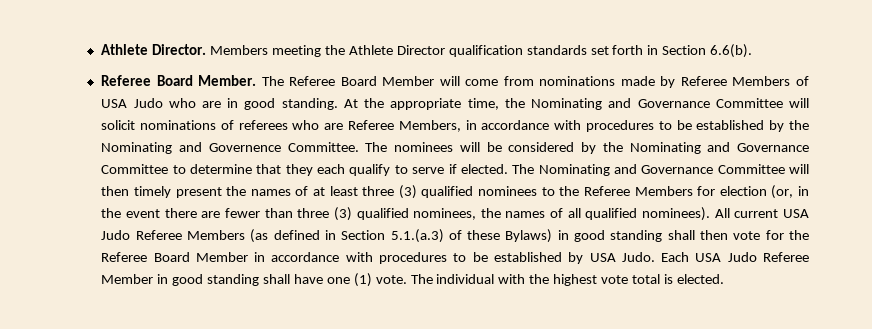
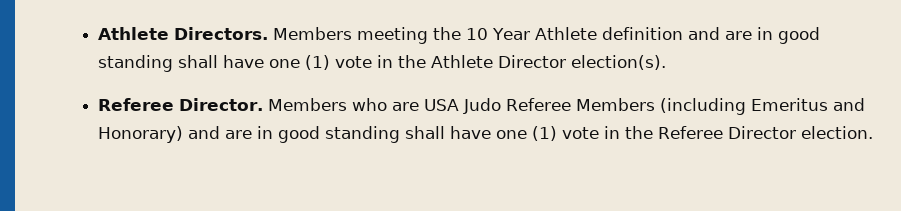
[101,44,207,55] Athlete Director. -> [97,27,268,40] Athlete Directors.
[348,44,753,58] [101,75,810,88] [101,98,809,110] [101,120,809,132] [101,142,810,154] [101,164,809,176] [101,185,810,199] [101,207,810,221] [101,229,810,243] [101,252,809,264] [101,273,724,287] Athlete Director qualification standards set forth in Section 6.6(b). // Referee Board Member. The Referee Board Member will come from nominations made by Referee Members of USA Judo who are in good standing. At the appropriate time, the Nominating and Governance Committee will solicit nominations of referees who are Referee Members, in accordance with procedures to be established by the Nominating and Governence Committee. The nominees will be considered by the Nominating and Governance Committee to determine that they each qualify to serve if elected. The Nominating and Governance Committee will then timely present the names of at least three (3) qualified nominees to the Referee Members for election (or, in the event there are fewer than three (3) qualified nominees, the names of all qualified nominees). All current USA Judo Referee Members (as defined in Section 5.1.(a.3) of these Bylaws) in good standing shall then vote for the Referee Board Member in accordance with procedures to be established by USA Judo. Each USA Judo Referee Member in good standing shall have one (1) vote. The individual with the highest vote total is elected. -> [465,27,820,44] [97,55,666,72] [97,98,865,115] [97,126,873,143] 10 Year Athlete definition and are in good standing shall have one (1) vote in the Athlete Director election(s). // Referee Director. Members who are USA Judo Referee Members (including Emeritus and Honorary) and are in good standing shall have one (1) vote in the Referee Director election.

